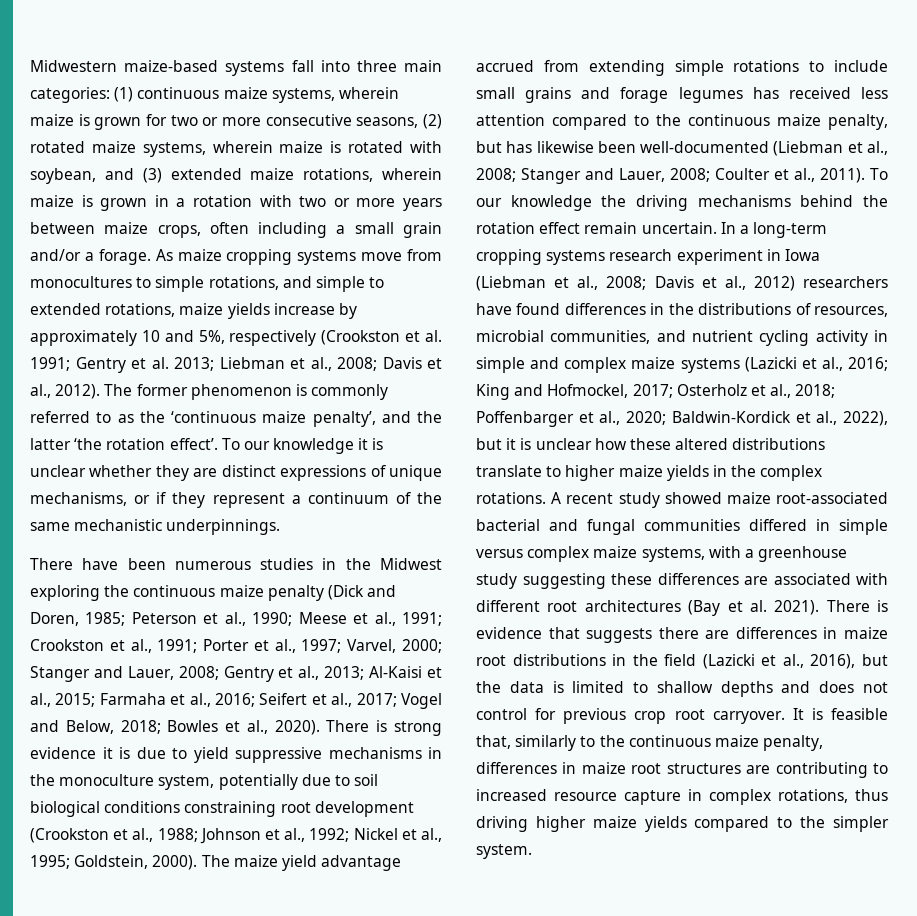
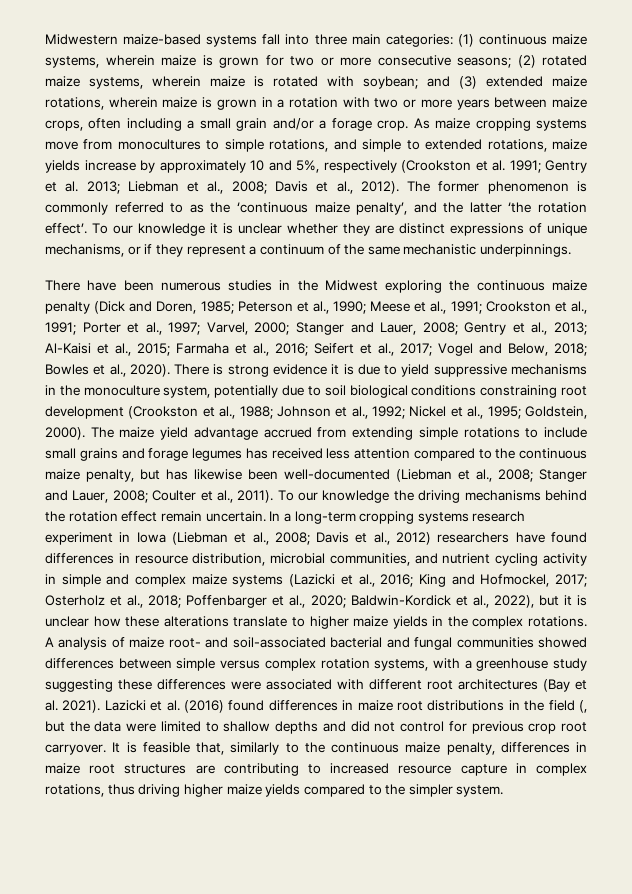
[356,117,419,128] seasons, -> [457,57,511,68] seasons;
[30,168,96,184] soybean, -> [363,76,418,89] soybean;
[98,249,151,265] forage. -> [331,118,409,131] forage crop.
[668,303,888,317] the distributions of resources, -> [134,553,266,566] resource distribution,
[675,438,826,450] altered distributions -> [163,616,229,627] alterations
[566,492,888,508] recent study showed maize root-associated -> [58,637,326,650] analysis of maize root- and soil-associated
[749,519,830,531] differed in -> [537,637,587,648] [45,658,172,669] showed differences between
[593,546,638,558] maize -> [320,658,370,669] rotation
[744,576,768,585] are -> [231,681,261,690] were
[826,600,888,612] [476,627,730,643] There is evidence that suggests there are -> [104,700,265,713] Lazicki et al. (2016) found
[702,654,856,669] (Lazicki et al., 2016), -> [578,700,587,713] (,
[552,681,564,693] is -> [126,723,157,732] were
[819,681,855,693] does -> [350,721,370,732] did

